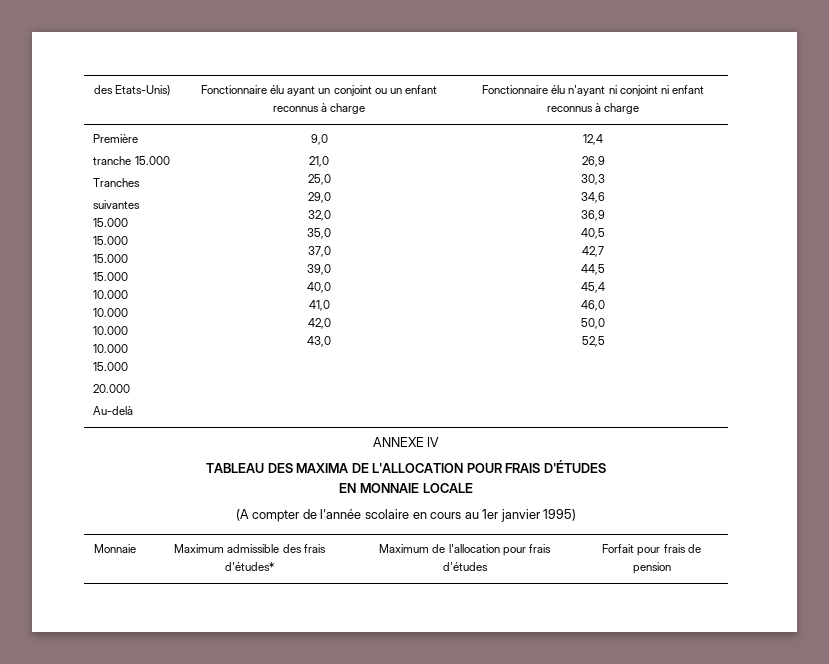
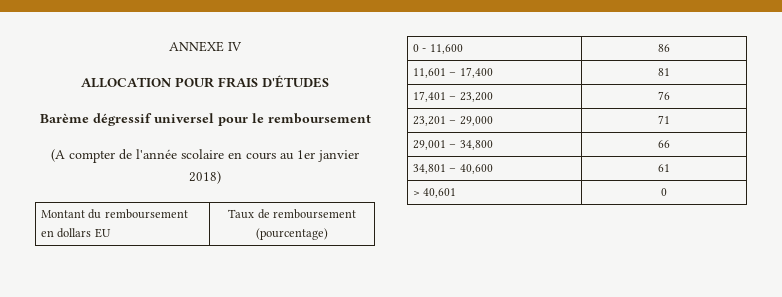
[93,85,171,96] [201,85,437,96] [272,103,366,114] [482,85,704,96] [546,103,640,114] [93,134,139,143] [93,156,170,165] [93,178,141,187] [93,200,141,209] [93,218,129,227] [93,236,129,245] [93,254,129,263] [93,272,129,281] [93,290,129,299] [93,308,129,317] [93,326,129,335] [93,344,129,353] [93,362,129,371] [93,384,131,393] [93,406,134,415] [310,134,328,145] [309,156,329,167] [307,174,331,185] [307,192,331,203] [307,210,331,221] [307,228,331,239] [307,246,331,257] [307,264,331,275] [307,282,331,293] [308,300,330,311] [307,318,331,329] [307,336,331,347] [583,134,603,145] [581,156,605,167] [581,174,605,185] [581,192,605,203] [581,210,605,221] [581,228,605,239] [582,246,604,257] [581,264,605,275] [581,282,605,293] [581,300,605,311] [581,318,605,329] [581,336,605,347] [372,437,440,447] [206,460,606,473] [339,483,473,493] des Etats-Unis) | Fonctionnaire élu ayant un conjoint ou un enfant reconnus à charge | Fonctionnaire élu n'ayant ni conjoint ni enfant reconnus à charge // Première // tranche 15.000 // Tranches // suivantes 15.000 // 15.000 // 15.000 // 15.000 // 10.000 // 10.000 // 10.000 // 10.000 // 15.000 // 20.000 // Au-delà | 9,0 // 21,0 // 25,0 // 29,0 // 32,0 // 35,0 // 37,0 // 39,0 // 40,0 // 41,0 // 42,0 // 43,0 | 12,4 // 26,9 // 30,3 // 34,6 // 36,9 // 40,5 // 42,7 // 44,5 // 45,4 // 46,0 // 50,0 // 52,5 // ANNEXE IV // TABLEAU DES MAXIMA DE L'ALLOCATION POUR FRAIS D'ÉTUDES // EN MONNAIE LOCALE -> [169,41,242,52] [81,75,329,88] [39,113,371,126] ANNEXE IV // ALLOCATION POUR FRAIS D'ÉTUDES // Barème dégressif universel pour le remboursement
[543,509,577,521] [94,544,136,553] [174,544,326,553] [225,562,274,571] [379,544,551,556] [442,562,488,571] [602,544,701,556] [632,562,671,574] 1995) // Monnaie | Maximum admissible des frais d'études* | Maximum de l'allocation pour frais d'études | Forfait pour frais de pension -> [189,171,221,184] [40,209,188,219] [40,228,111,238] [228,209,356,219] [256,228,328,240] [412,44,463,54] [658,44,670,52] [412,67,493,78] [658,68,670,76] [412,91,493,102] [658,91,670,100] [412,116,493,126] [658,115,670,124] [412,140,493,150] [658,140,670,148] [412,164,493,174] [658,164,670,172] [412,188,457,198] [661,188,667,196] 2018) // Montant du remboursement en dollars EU | Taux de remboursement (pourcentage) // 0 - 11,600 | 86 // 11,601 – 17,400 | 81 // 17,401 – 23,200 | 76 // 23,201 – 29,000 | 71 // 29,001 – 34,800 | 66 // 34,801 – 40,600 | 61 // > 40,601 | 0

